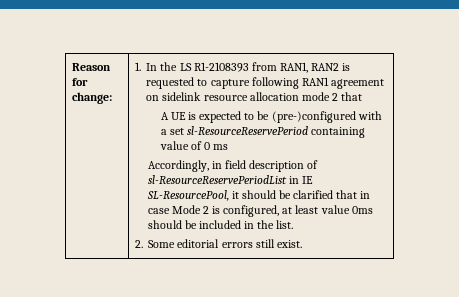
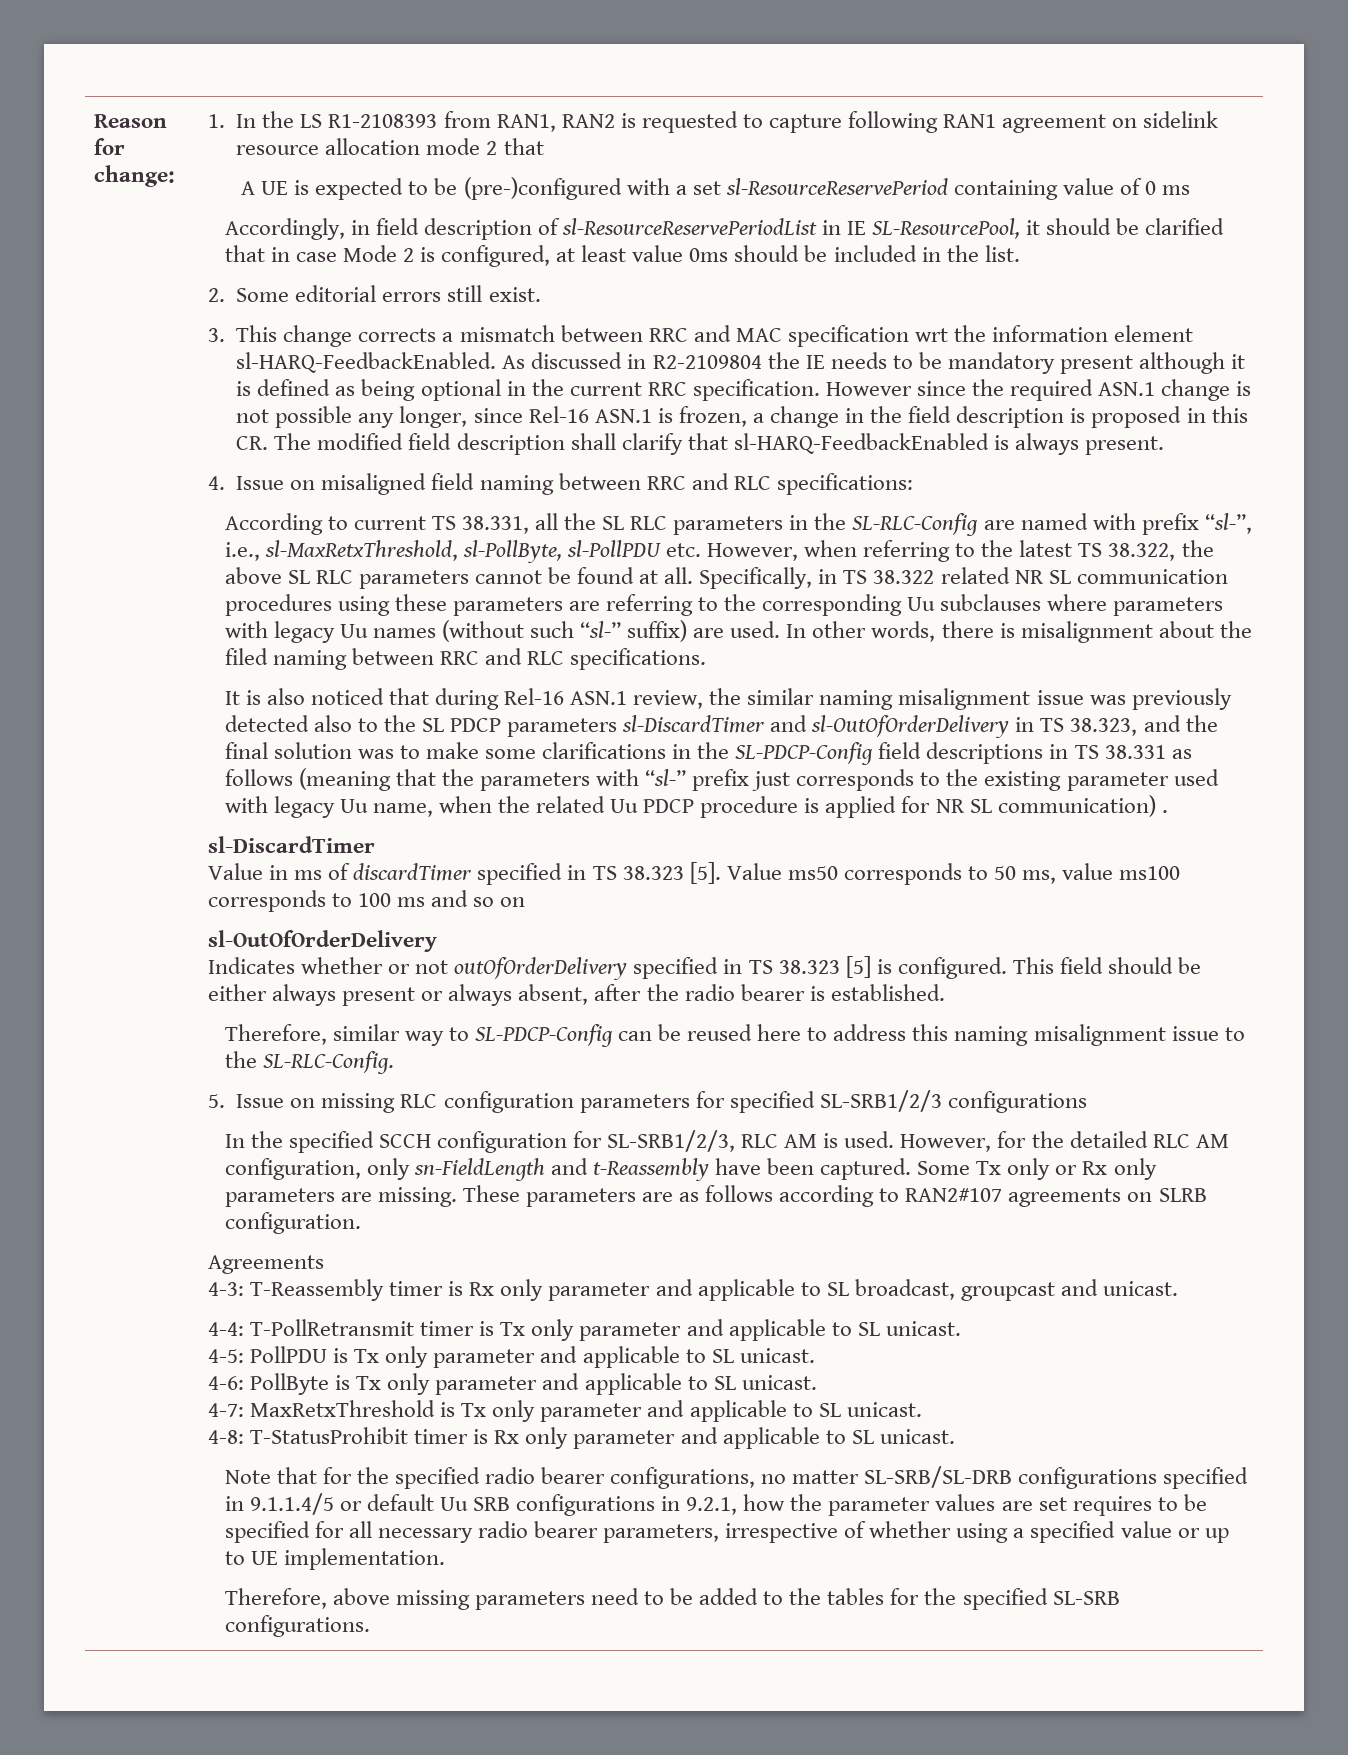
(302, 244) none -> [208,325,1194,347] [236,352,1246,374] [236,379,1252,401] [236,406,1248,428] [236,433,1165,455] [208,473,913,495] [224,513,1252,536] [224,540,1214,563] [224,567,1228,589] [224,594,1224,616] [224,620,1252,643] [224,648,706,670] [224,688,1232,710] [224,715,1218,738] [224,742,1192,765] [224,768,1219,791] [224,795,1168,818] [208,836,376,853] [208,862,1181,885] [208,890,526,912] [208,930,438,952] [208,956,1202,980] [208,984,945,1006] [224,1024,1245,1047] [224,1051,394,1074] [208,1090,1087,1113] [224,1130,1229,1153] [224,1158,1157,1181] [224,1185,1207,1207] [224,1212,361,1234] [208,1255,325,1274] [208,1279,1179,1301] [208,1319,961,1341] [208,1346,815,1368] [208,1373,817,1395] [208,1400,922,1422] [208,1427,955,1449] [224,1466,1249,1489] [224,1493,1207,1516] [224,1521,1229,1543] [224,1548,445,1570] [224,1588,1120,1610] [224,1615,370,1637] // 3. This change corrects a mismatch between RRC and MAC specification wrt the information element sl-HARQ-FeedbackEnabled. As discussed in R2-2109804 the IE needs to be mandatory present although it is defined as being optional in the current RRC specification. However since the required ASN.1 change is not possible any longer, since Rel-16 ASN.1 is frozen, a change in the field description is proposed in this CR. The modified field description shall clarify that sl-HARQ-FeedbackEnabled is always present. // 4. Issue on misaligned field naming between RRC and RLC specifications: // According to current TS 38.331, all the SL RLC parameters in the SL-RLC-Config are named with prefix “sl-”, i.e., sl-MaxRetxThreshold, sl-PollByte, sl-PollPDU etc. However, when referring to the latest TS 38.322, the above SL RLC parameters cannot be found at all. Specifically, in TS 38.322 related NR SL communication procedures using these parameters are referring to the corresponding Uu subclauses where parameters with legacy Uu names (without such “sl-” suffix) are used. In other words, there is misalignment about the filed naming between RRC and RLC specifications. // It is also noticed that during Rel-16 ASN.1 review, the similar naming misalignment issue was previously detected also to the SL PDCP parameters sl-DiscardTimer and sl-OutOfOrderDelivery in TS 38.323, and the final solution was to make some clarifications in the SL-PDCP-Config field descriptions in TS 38.331 as follows (meaning that the parameters with “sl-” prefix just corresponds to the existing parameter used with legacy Uu name, when the related Uu PDCP procedure is applied for NR SL communication) . // sl-DiscardTimer // Value in ms of discardTimer specified in TS 38.323 [5]. Value ms50 corresponds to 50 ms, value ms100 corresponds to 100 ms and so on // sl-OutOfOrderDelivery // Indicates whether or not outOfOrderDelivery specified in TS 38.323 [5] is configured. This field should be either always present or always absent, after the radio bearer is established. // Therefore, similar way to SL-PDCP-Config can be reused here to address this naming misalignment issue to the SL-RLC-Config. // 5. Issue on missing RLC configuration parameters for specified SL-SRB1/2/3 configurations // In the specified SCCH configuration for SL-SRB1/2/3, RLC AM is used. However, for the detailed RLC AM configuration, only sn-FieldLength and t-Reassembly have been captured. Some Tx only or Rx only parameters are missing. These parameters are as follows according to RAN2#107 agreements on SLRB configuration. // Agreements // 4-3: T-Reassembly timer is Rx only parameter and applicable to SL broadcast, groupcast and unicast. // 4-4: T-PollRetransmit timer is Tx only parameter and applicable to SL unicast. // 4-5: PollPDU is Tx only parameter and applicable to SL unicast. // 4-6: PollByte is Tx only parameter and applicable to SL unicast. // 4-7: MaxRetxThreshold is Tx only parameter and applicable to SL unicast. // 4-8: T-StatusProhibit timer is Rx only parameter and applicable to SL unicast. // Note that for the specified radio bearer configurations, no matter SL-SRB/SL-DRB configurations specified in 9.1.1.4/5 or default Uu SRB configurations in 9.2.1, how the parameter values are set requires to be specified for all necessary radio bearer parameters, irrespective of whether using a specified value or up to UE implementation. // Therefore, above missing parameters need to be added to the tables for the specified SL-SRB configurations.

